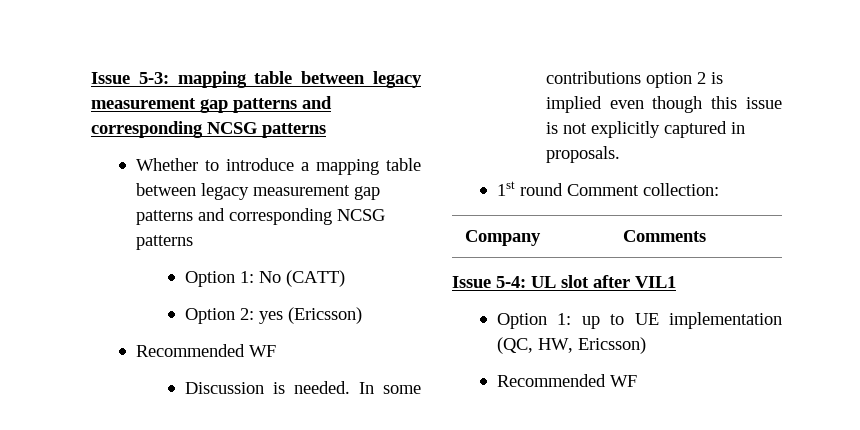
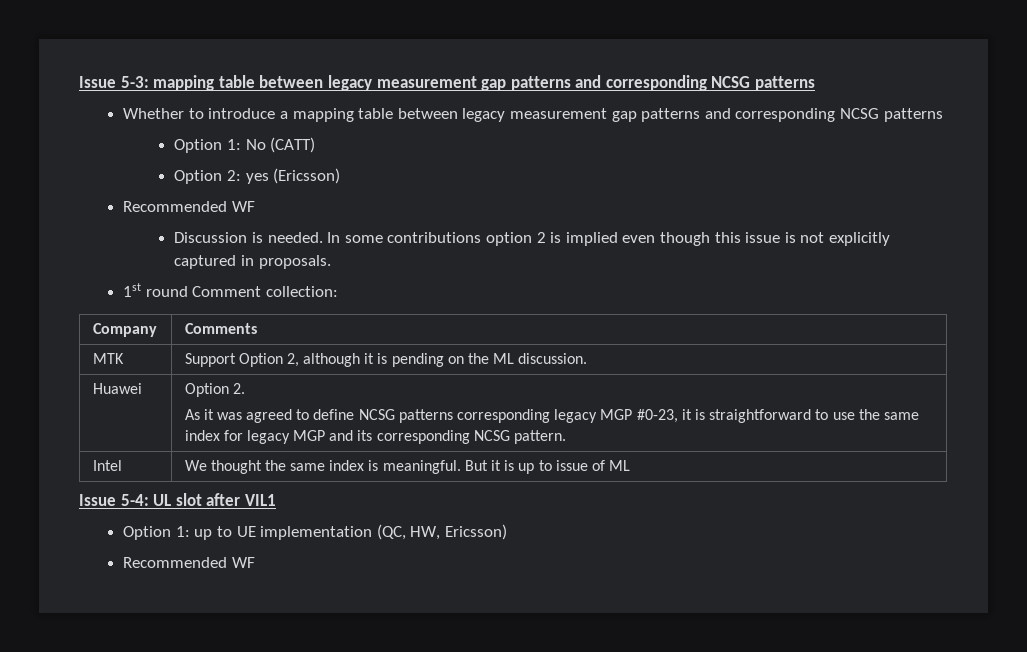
(707, 236) none -> [92,353,124,364] [184,353,588,367] [92,383,142,394] [184,383,245,397] [184,409,919,423] [184,430,567,444] [92,460,122,471] [184,460,631,474] // MTK | Support Option 2, although it is pending on the ML discussion. // Huawei | Option 2. // As it was agreed to define NCSG patterns corresponding legacy MGP #0-23, it is straightforward to use the same index for legacy MGP and its corresponding NCSG pattern. // Intel | We thought the same index is meaningful. But it is up to issue of ML

